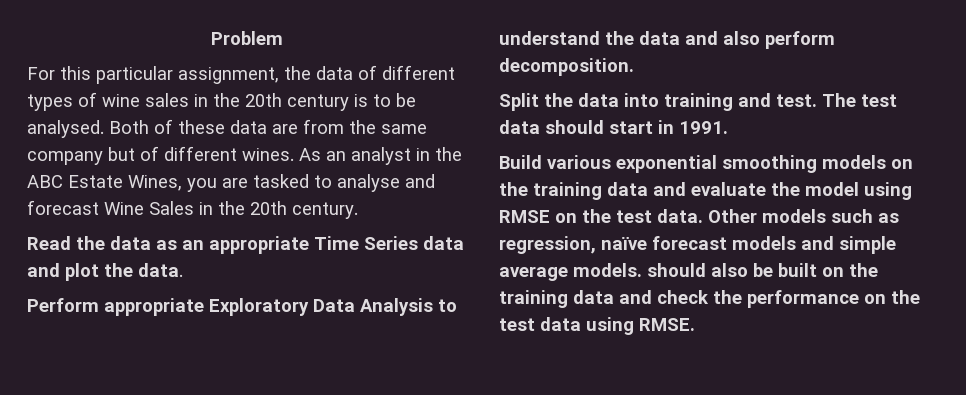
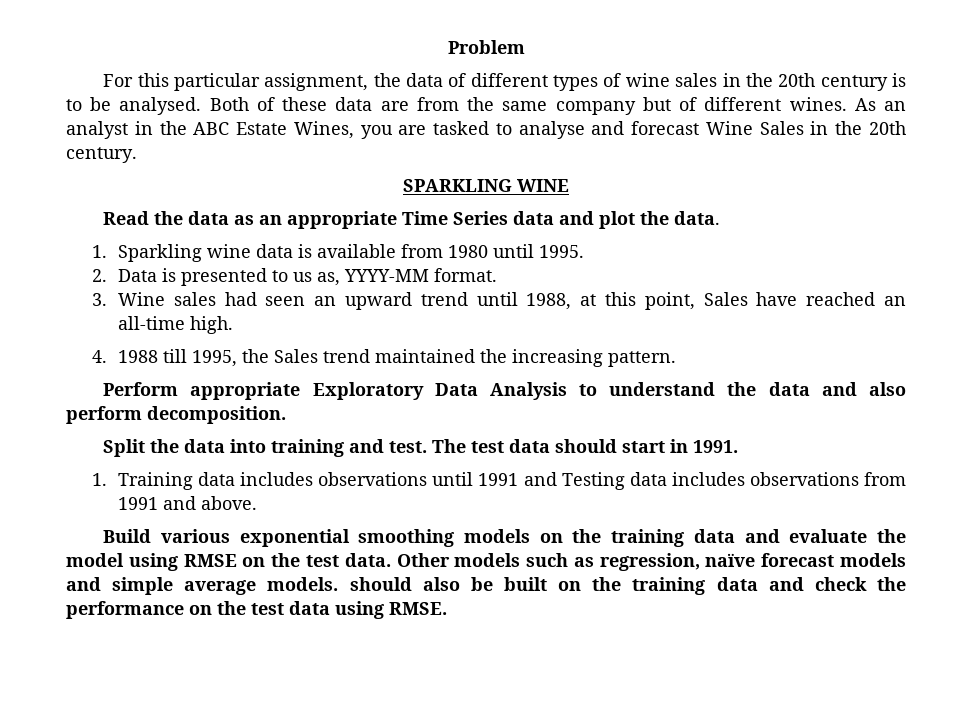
(358, 210) none -> [403,179,569,192] // SPARKLING WINE
(183, 270) none -> [92,244,585,262] [92,268,498,286] [92,292,907,310] [118,316,234,334] [92,349,677,367] // 1. Sparkling wine data is available from 1980 until 1995. // 2. Data is presented to us as, YYYY-MM format. // 3. Wine sales had seen an upward trend until 1988, at this point, Sales have reached an all-time high. // 4. 1988 till 1995, the Sales trend maintained the increasing pattern.
(728, 127) none -> [92,472,906,490] [118,496,258,510] // 1. Training data includes observations until 1991 and Testing data includes observations from 1991 and above.

